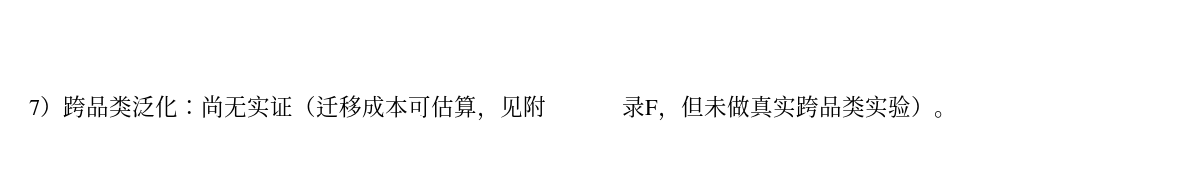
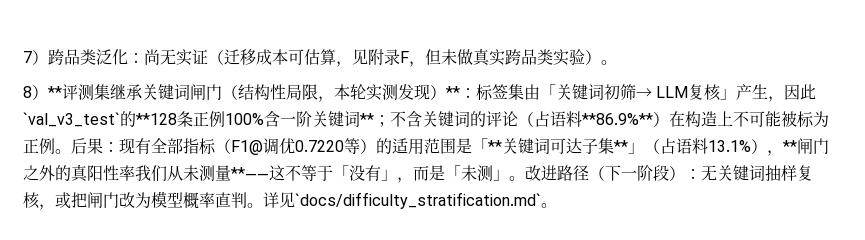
(957, 114) none -> [23,84,817,102] [23,111,829,128] [23,138,829,156] [23,164,813,183] [23,191,557,210] // 8）**评测集继承关键词闸门（结构性局限，本轮实测发现）**：标签集由「关键词初筛→ LLM复核」产生，因此`val_v3_test`的**128条正例100%含一阶关键词**；不含关键词的评论（占语料**86.9%**）在构造上不可能被标为正例。后果：现有全部指标（F1@调优0.7220等）的适用范围是「**关键词可达子集**」（占语料13.1%），**闸门之外的真阳性率我们从未测量**——这不等于「没有」，而是「未测」。改进路径（下一阶段）：无关键词抽样复核，或把闸门改为模型概率直判。详见`docs/difficulty_stratification.md`。

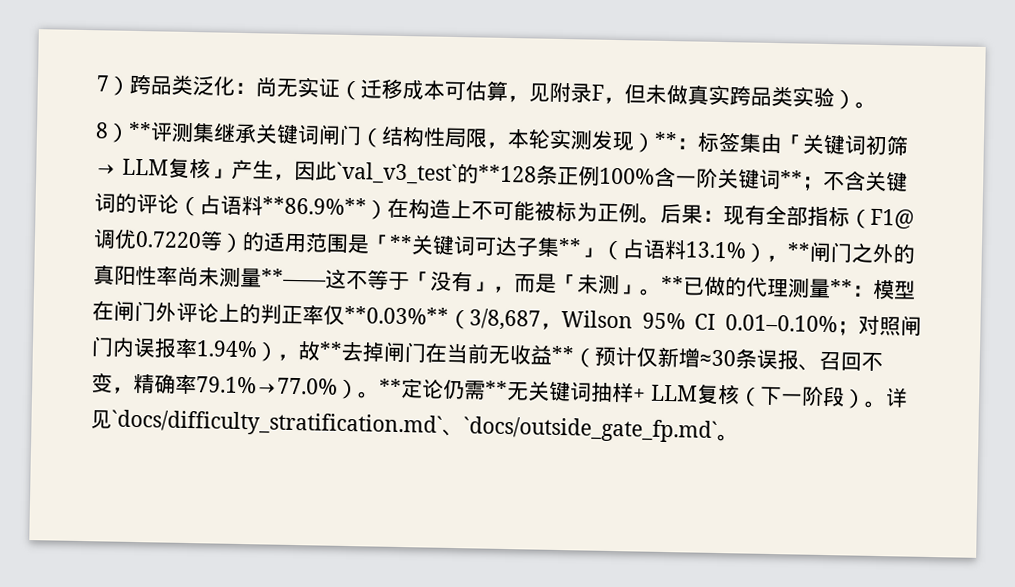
[135,165,183,182] 我们从 -> [177,266,199,287] 尚
[525,165,813,181] [23,191,247,210] 改进路径（下一阶段）：无关键词抽样复核，或把闸门改为模型概率直判 -> [661,275,916,300] [92,300,922,336] [91,336,883,372] [91,373,866,409] **已做的代理测量**：模型在闸门外评论上的判正率仅**0.03%**（3/8,687，Wilson 95% CI 0.01–0.10%；对照闸门内误报率1.94%），故**去掉闸门在当前无收益**（预计仅新增≈30条误报、召回不变，精确率79.1%→77.0%）。**定论仍需**无关键词抽样+ LLM复核（下一阶段）
(541, 200) none -> [442,416,718,443] 、`docs/outside_gate_fp.md`

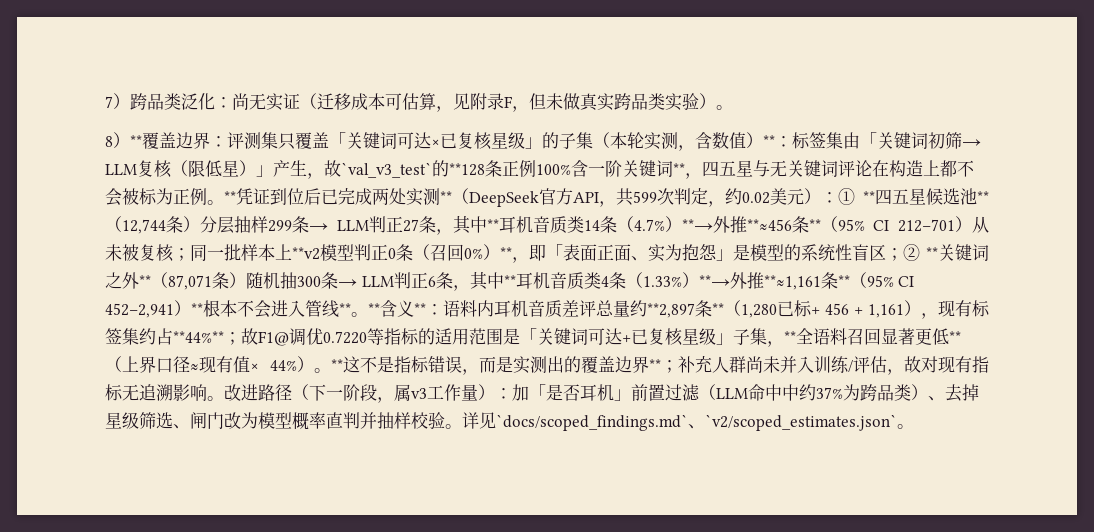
[150,122,635,152] 评测集继承关键词闸门（结构性局限，本轮实测发现 -> [142,132,746,151] 覆盖边界：评测集只覆盖「关键词可达×已复核星级」的子集（本轮实测，含数值
(211, 168) none -> [171,160,256,177] （限低星）
[293,160,337,181] 因此 -> [324,160,341,177] 故
[800,170,908,192] [94,193,388,220] ；不含关键词的评论（占语料**86.9%**） -> [685,160,872,179] ，四五星与无关键词评论
[471,200,535,221] 不可能 -> [940,160,974,177] [105,188,122,206] 都不会
[660,203,871,229] 后果：现有全部指标（ -> [224,188,989,207] [105,215,989,235] [105,244,989,263] [105,271,915,291] [105,300,990,319] [105,328,258,345] **凭证到位后已完成两处实测**（DeepSeek官方API，共599次判定，约0.02美元）：① **四五星候选池**（12,744条）分层抽样299条→ LLM判正27条，其中**耳机音质类14条（4.7%）**→外推**≈456条**（95% CI 212–701）从未被复核；同一批样本上**v2模型判正0条（召回0%）**，即「表面正面、实为抱怨」是模型的系统性盲区；② **关键词之外**（87,071条）随机抽300条→ LLM判正6条，其中**耳机音质类4条（1.33%）**→外推**≈1,161条**（95% CI 452–2,941）**根本不会进入管线**。**含义**：语料内耳机音质差评总量约**2,897条**（1,280已标+ 456 + 1,161），现有标签集约占**44%**；故
[221,232,244,254] ） -> [384,328,419,345] 指标
[389,234,915,264] [93,265,916,300] [92,300,922,336] [91,336,883,372] [91,373,908,409] [90,409,718,443] **关键词可达子集**」（占语料13.1%），**闸门之外的真阳性率尚未测量**——这不等于「没有」，而是「未测」。**已做的代理测量**：模型在闸门外评论上的判正率仅**0.03%**（3/8,687，Wilson 95% CI 0.01–0.10%；对照闸门内误报率1.94%），故**去掉闸门在当前无收益**（预计仅新增≈30条误报、召回不变，精确率79.1%→77.0%）。**定论仍需**无关键词抽样+ LLM复核（下一阶段）。详见`docs/difficulty_stratification.md`、`docs/outside_gate_fp.md` -> [537,328,961,347] [105,355,989,375] [105,384,979,403] [105,412,897,431] 关键词可达+已复核星级」子集，**全语料召回显著更低**（上界口径≈现有值× 44%）。**这不是指标错误，而是实测出的覆盖边界**；补充人群尚未并入训练/评估，故对现有指标无追溯影响。改进路径（下一阶段，属v3工作量）：加「是否耳机」前置过滤（LLM命中中约37%为跨品类）、去掉星级筛选、闸门改为模型概率直判并抽样校验。详见`docs/scoped_findings.md`、`v2/scoped_estimates.json`

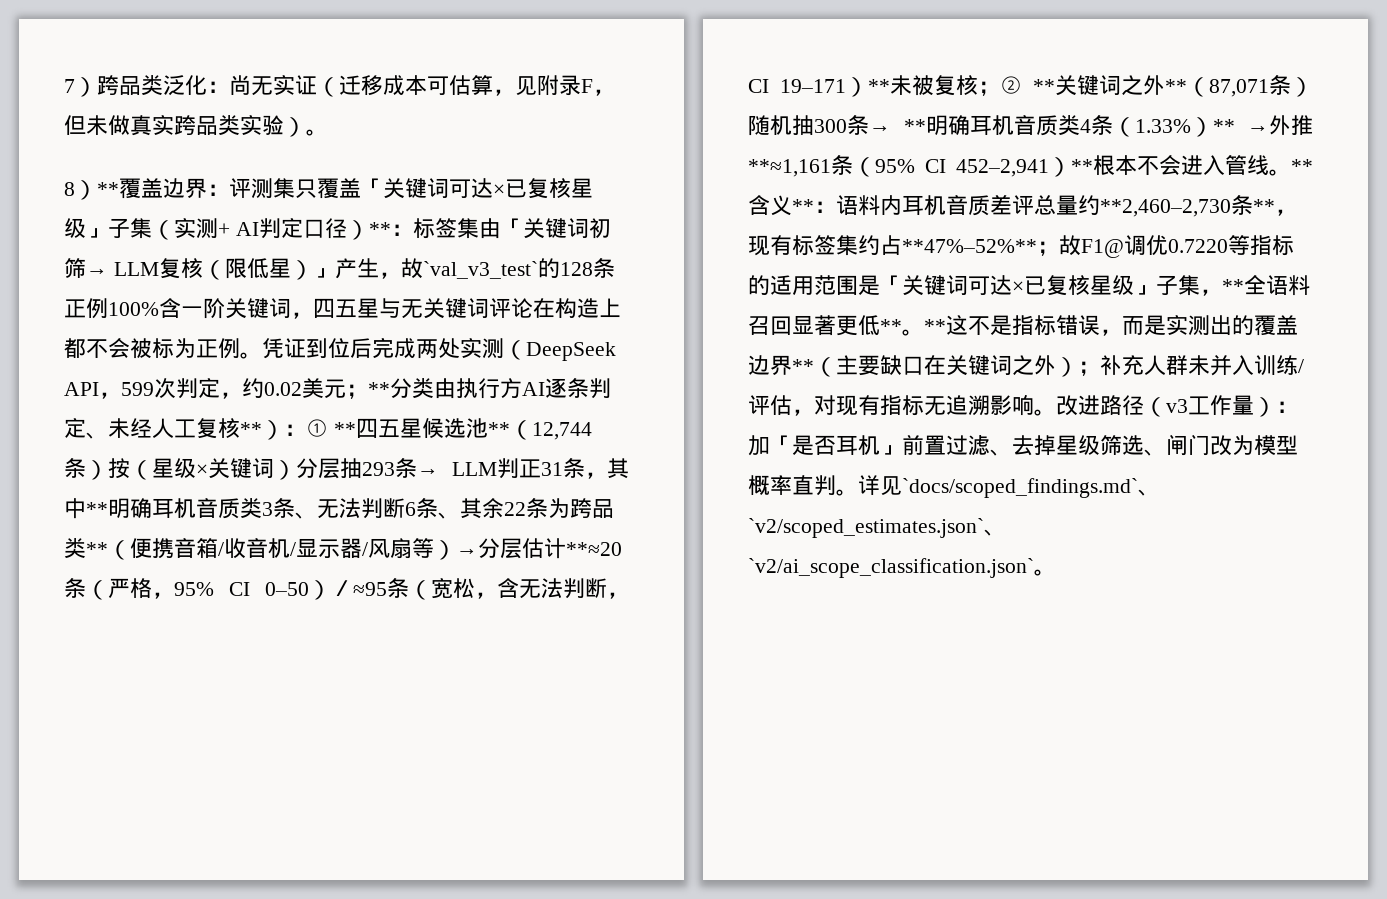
[542,132,746,151] 的子集（本轮实测，含数值 -> [108,218,347,240] 子集（实测+ AI判定口径
[449,163,485,176] **128 -> [559,262,593,276] 128
[673,163,685,175] ** -> (291, 308) none
[224,191,236,203] ** -> (262, 355) none
[321,189,338,205] 已 -> (372, 348) none
[440,188,633,207] **（DeepSeek官方API，共 -> [504,340,616,361] [64,382,121,399] （DeepSeek API，
(804, 196) none -> [346,378,611,399] [64,418,262,439] ；**分类由执行方AI逐条判定、未经人工复核**
[200,215,989,235] [105,244,886,263] 分层抽样299条→ LLM判正27条，其中**耳机音质类14条（4.7%）**→外推**≈456条**（95% CI 212–701）从未被复核；同一批样本上**v2模型判正0条（召回0%）**，即「表面正面、实为抱怨」是模型的系统性盲区 -> [108,458,629,480] [64,498,614,519] [64,538,622,560] [64,578,629,600] [748,75,978,97] 按（星级×关键词）分层抽293条→ LLM判正31条，其中**明确耳机音质类3条、无法判断6条、其余22条为跨品类**（便携音箱/收音机/显示器/风扇等）→分层估计**≈20条（严格，95% CI 0–50）／≈95条（宽松，含无法判断，CI 19–171）**未被复核
[361,271,516,291] LLM判正6条，其中** -> [903,115,970,135] **明确
[698,275,730,287] **→ -> [1212,119,1269,133] ** →
[837,275,850,287] ** -> (853, 165) none
[339,303,351,315] ** -> (1269, 165) none
[647,300,921,318] **2,897条**（1,280已标+ 456 + 1,161） -> [1100,195,1275,217] **2,460–2,730条**
[173,331,224,343] **44%** -> [902,239,1037,253] **47%–52%**
[622,335,631,343] + -> [1012,281,1024,293] ×
[105,356,314,373] （上界口径≈现有值× 44%） -> (902, 326) none
(661, 365) none -> [814,355,1078,377] （主要缺口在关键词之外）
[746,356,763,373] 尚 -> (1188, 365) none
[904,356,921,373] 故 -> (814, 412) none
[309,384,411,403] 下一阶段，属 -> (1166, 407) none
[699,384,928,401] （LLM命中中约37%为跨品类） -> (990, 445) none
[360,412,445,429] 并抽样校验 -> (836, 485) none
(897, 422) none -> [984,529,1006,536] [748,558,1034,578] 、`v2/ai_scope_classification.json`

